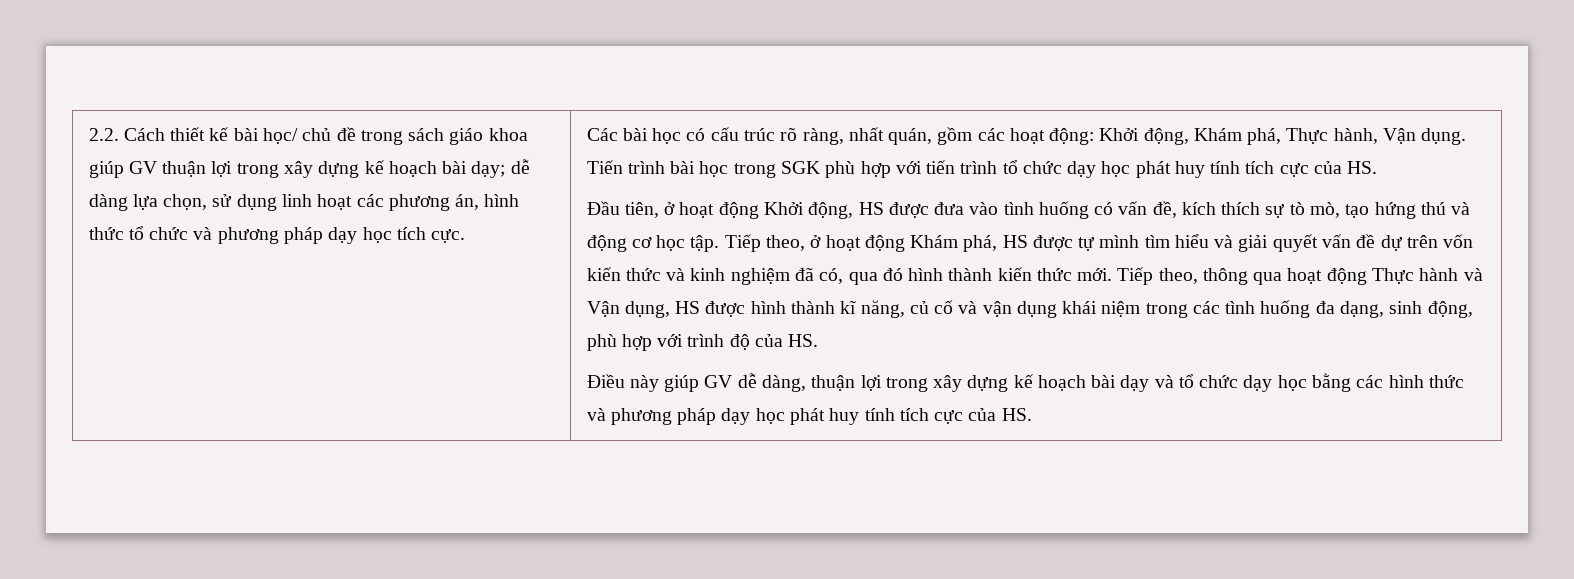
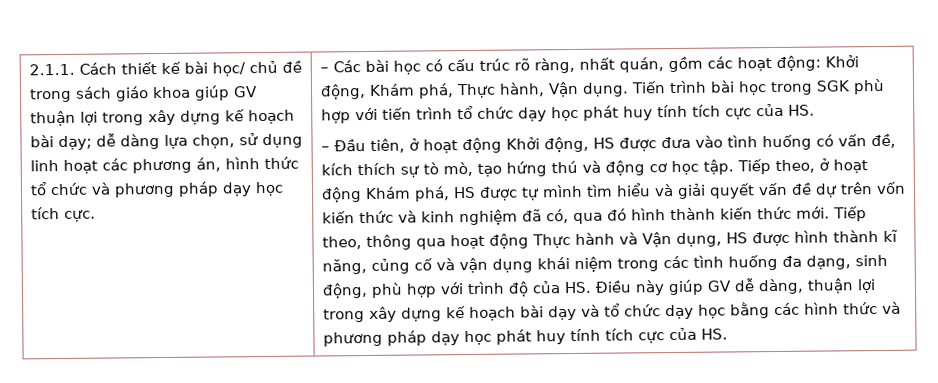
[88,128,119,141] 2.2. -> [28,63,75,76] 2.1.1.
(466, 236) none -> [319,67,329,73] –
(1378, 167) none -> [320,146,330,152] –
[909,301,929,314] củ -> [370,258,410,274] củng
(819, 340) // -> (591, 287) none

